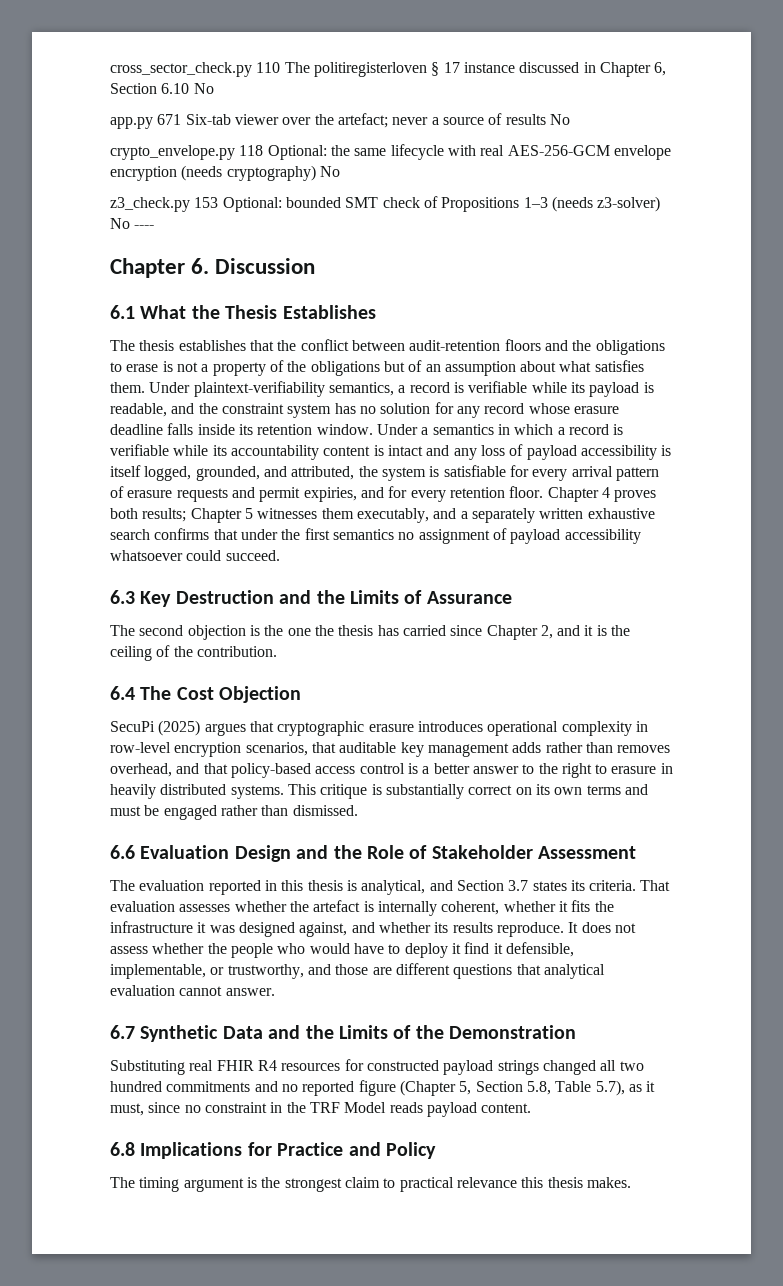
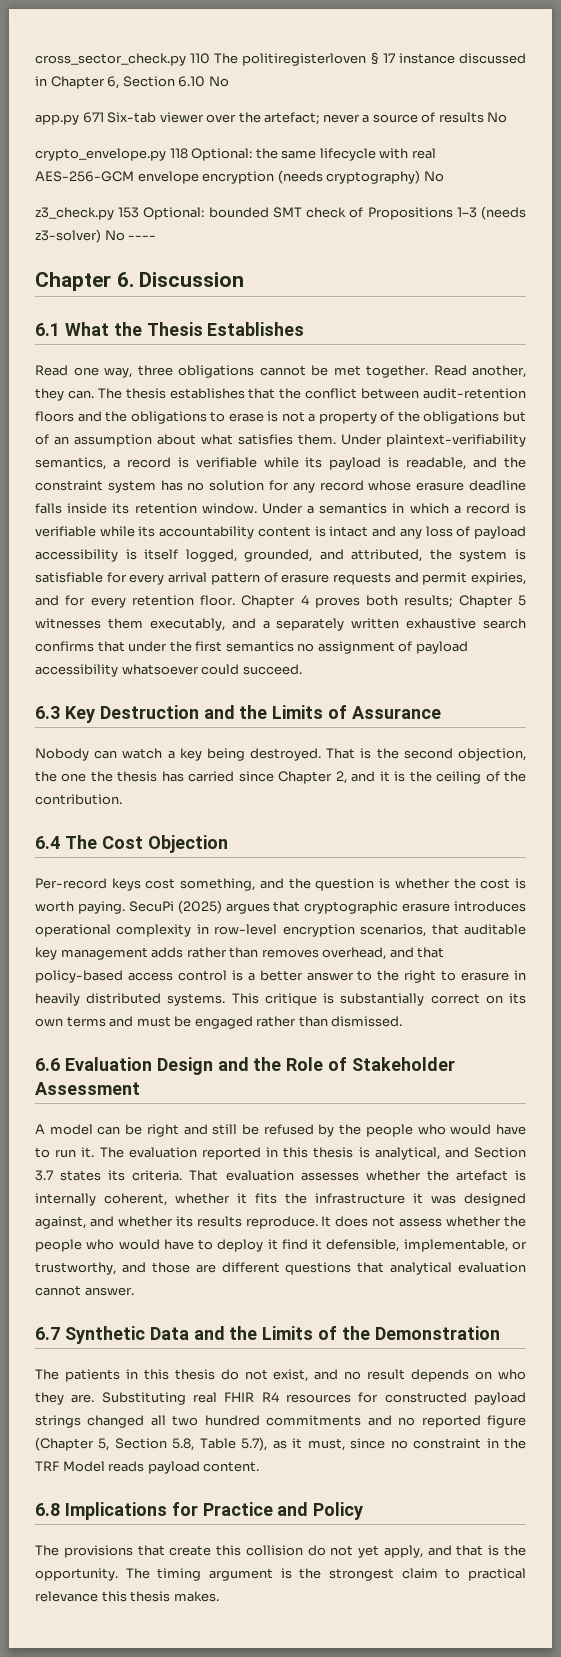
(376, 312) none -> [35,365,526,378] [35,388,94,401] Read one way, three obligations cannot be met together. Read another, they can.
[110,625,260,640] The second objection is -> [35,748,526,761] Nobody can watch a key being destroyed. That is the second objection,
(302, 694) none -> [35,878,527,891] [35,901,125,914] Per-record keys cost something, and the question is whether the cost is worth paying.
(637, 852) none -> [35,1124,527,1137] [35,1147,95,1158] A model can be right and still be refused by the people who would have to run it.
(577, 1032) none -> [35,1369,526,1382] [35,1392,95,1405] The patients in this thesis do not exist, and no result depends on who they are.
(135, 1182) none -> [63,1545,526,1558] [35,1568,150,1581] provisions that create this collision do not yet apply, and that is the opportunity. The

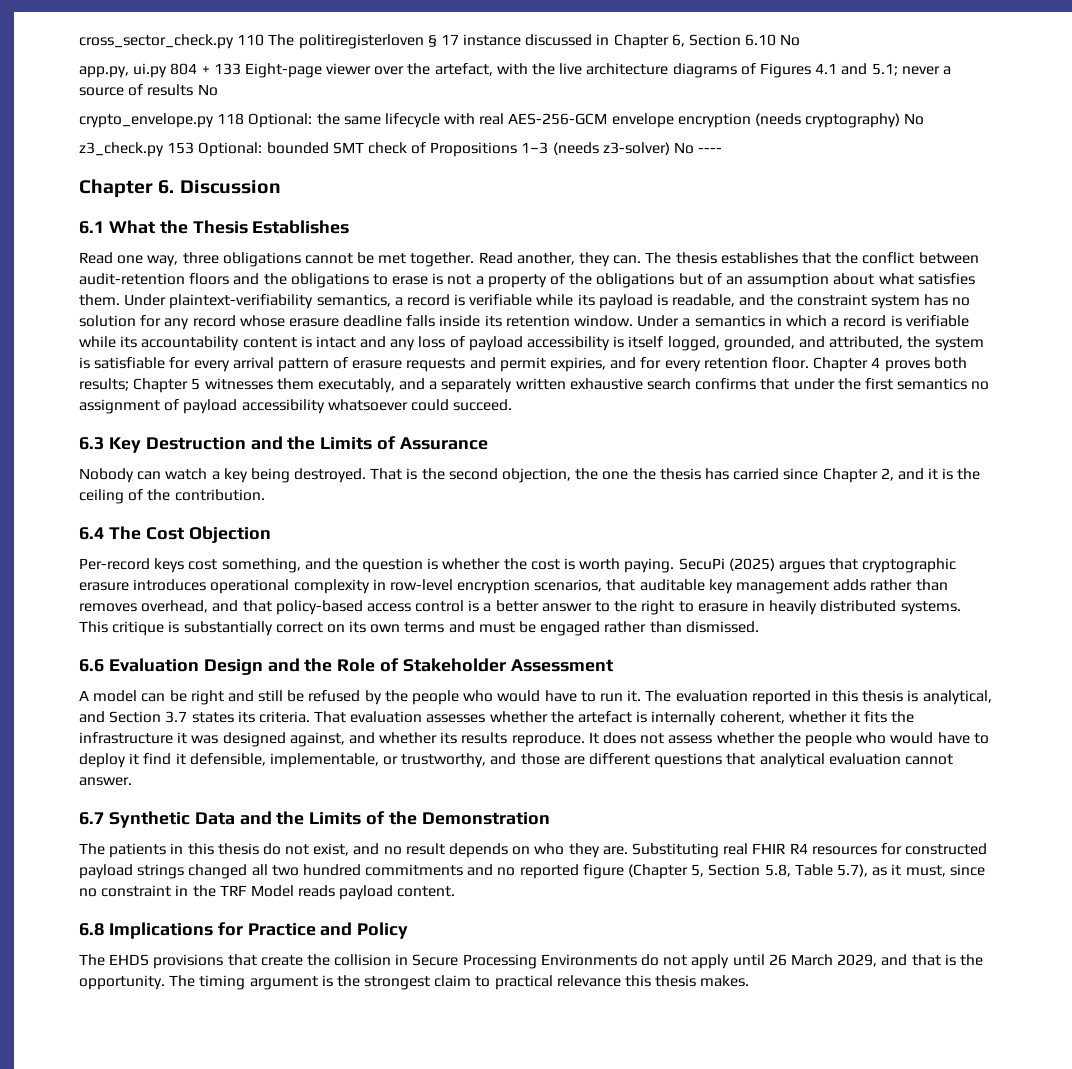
[35,112,320,125] app.py 671 Six-tab viewer over the artefact; -> [79,63,898,78] app.py, ui.py 804 + 133 Eight-page viewer over the artefact, with the live architecture diagrams of Figures 4.1 and 5.1;
(59, 1550) none -> [109,954,150,966] EHDS
[216,1545,423,1558] this collision do not yet apply, -> [306,954,878,969] the collision in Secure Processing Environments do not apply until 26 March 2029,

